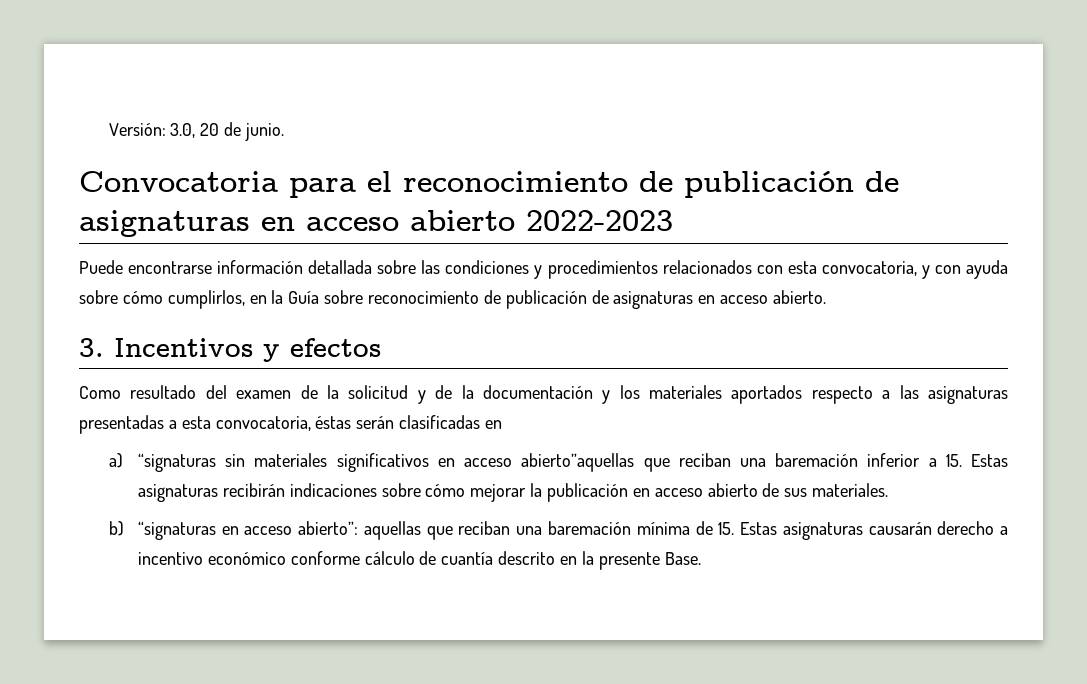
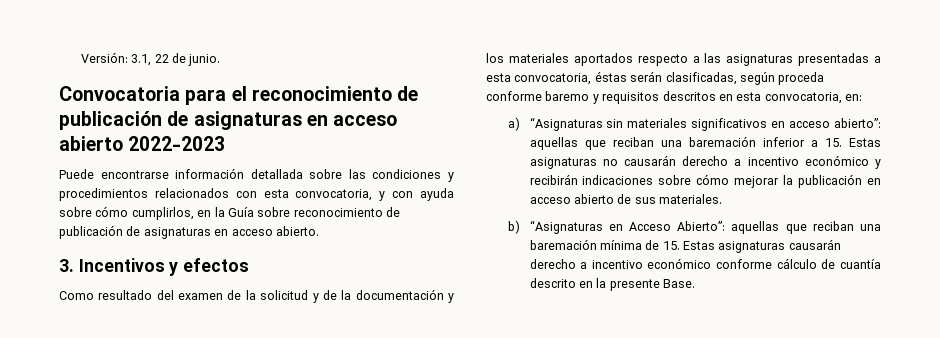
[170,123,220,138] 3.0, 20 -> [131,54,169,66] 3.1, 22
[399,415,503,429] clasificadas en -> [665,72,825,85] [486,91,862,104] clasificadas, según proceda conforme baremo y requisitos descritos en esta convocatoria, en:
[137,453,216,472] “signaturas -> [529,117,603,131] “Asignaturas
[521,453,635,472] abierto”aquellas -> [834,118,882,128] [529,137,578,150] abierto”: aquellas
(218, 493) none -> [602,155,881,169] no causarán derecho a incentivo económico y
[137,521,359,540] “signaturas en acceso abierto”: -> [529,220,726,234] “Asignaturas en Acceso Abierto”:

